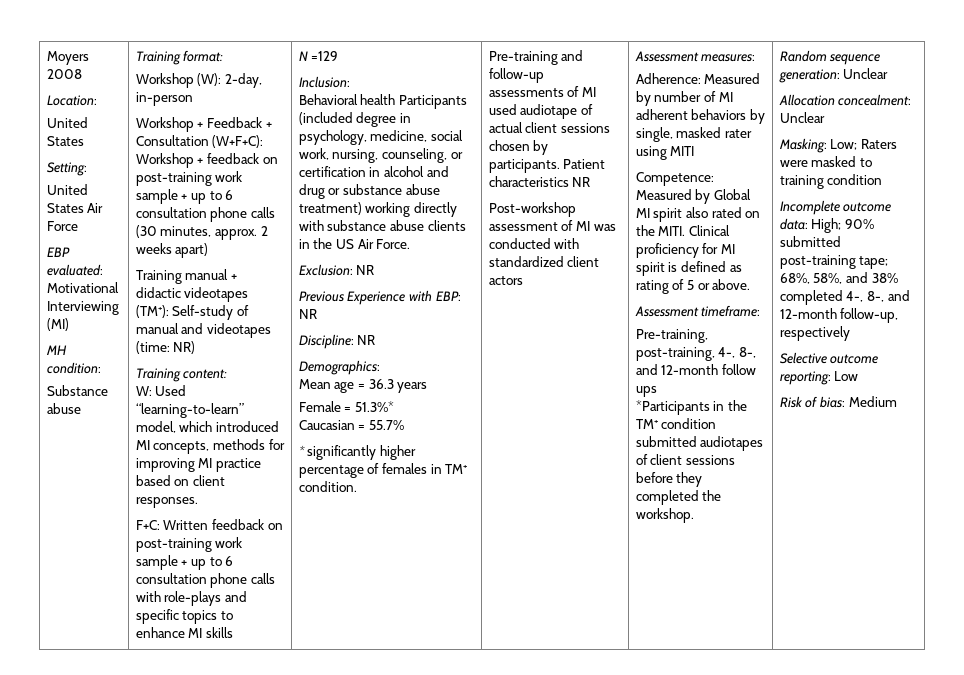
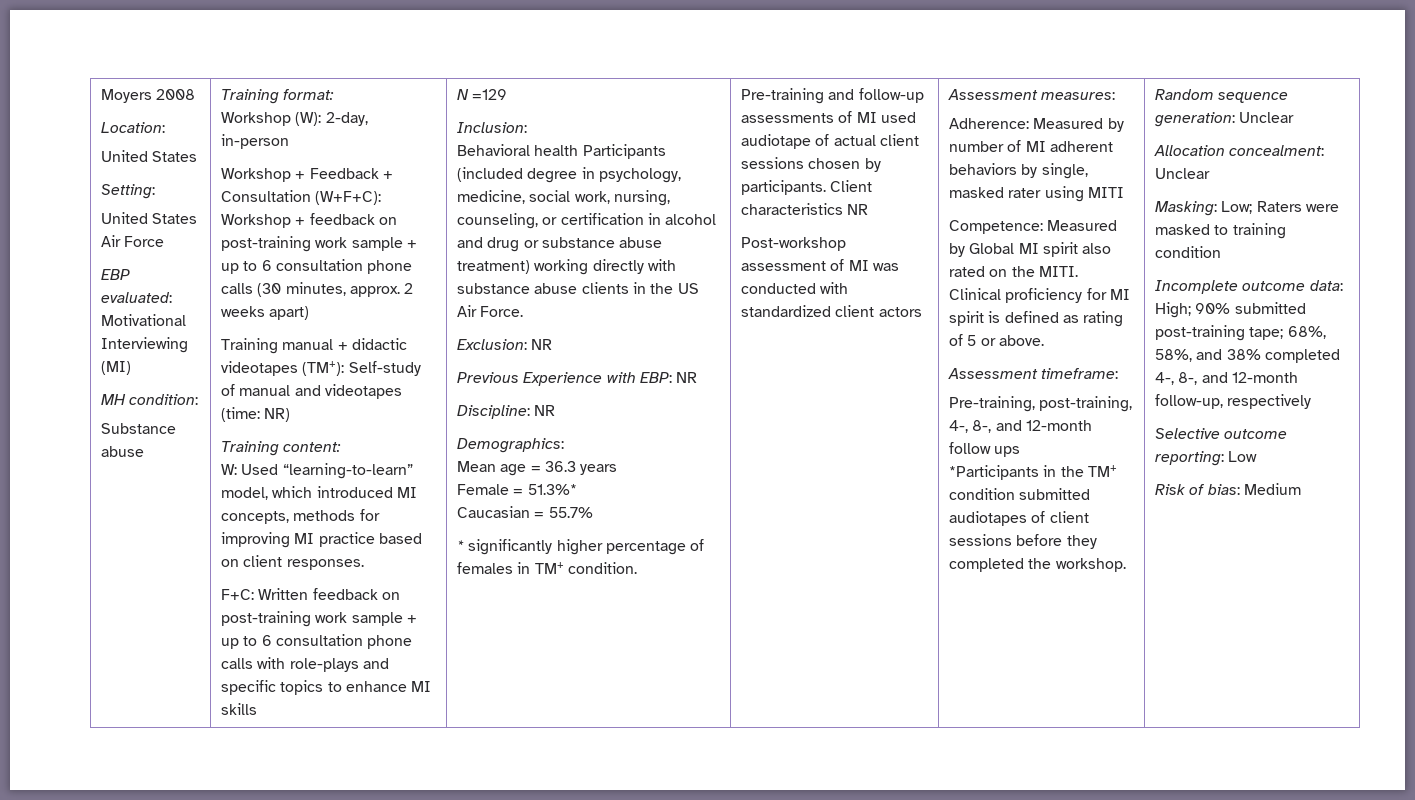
[563,159,606,169] Patient -> [830,180,873,192] Client

